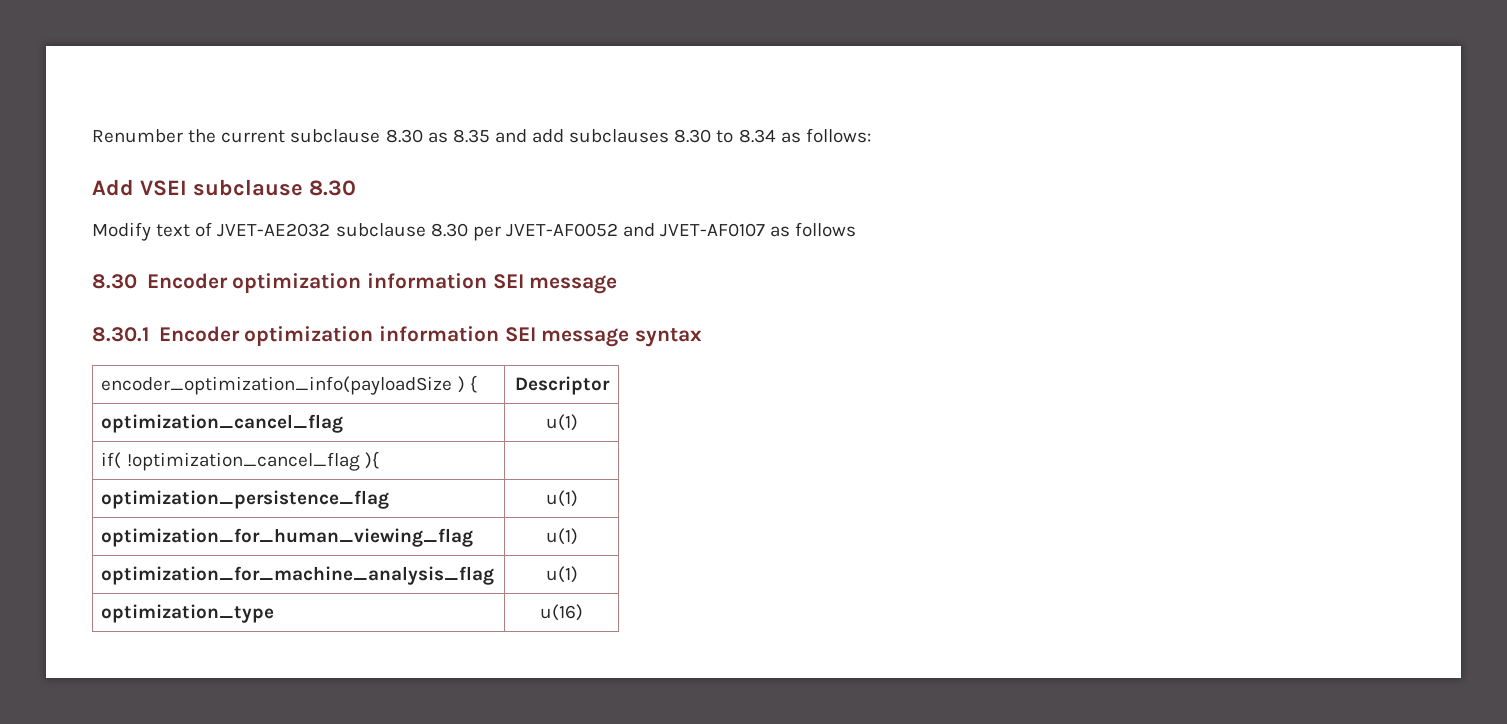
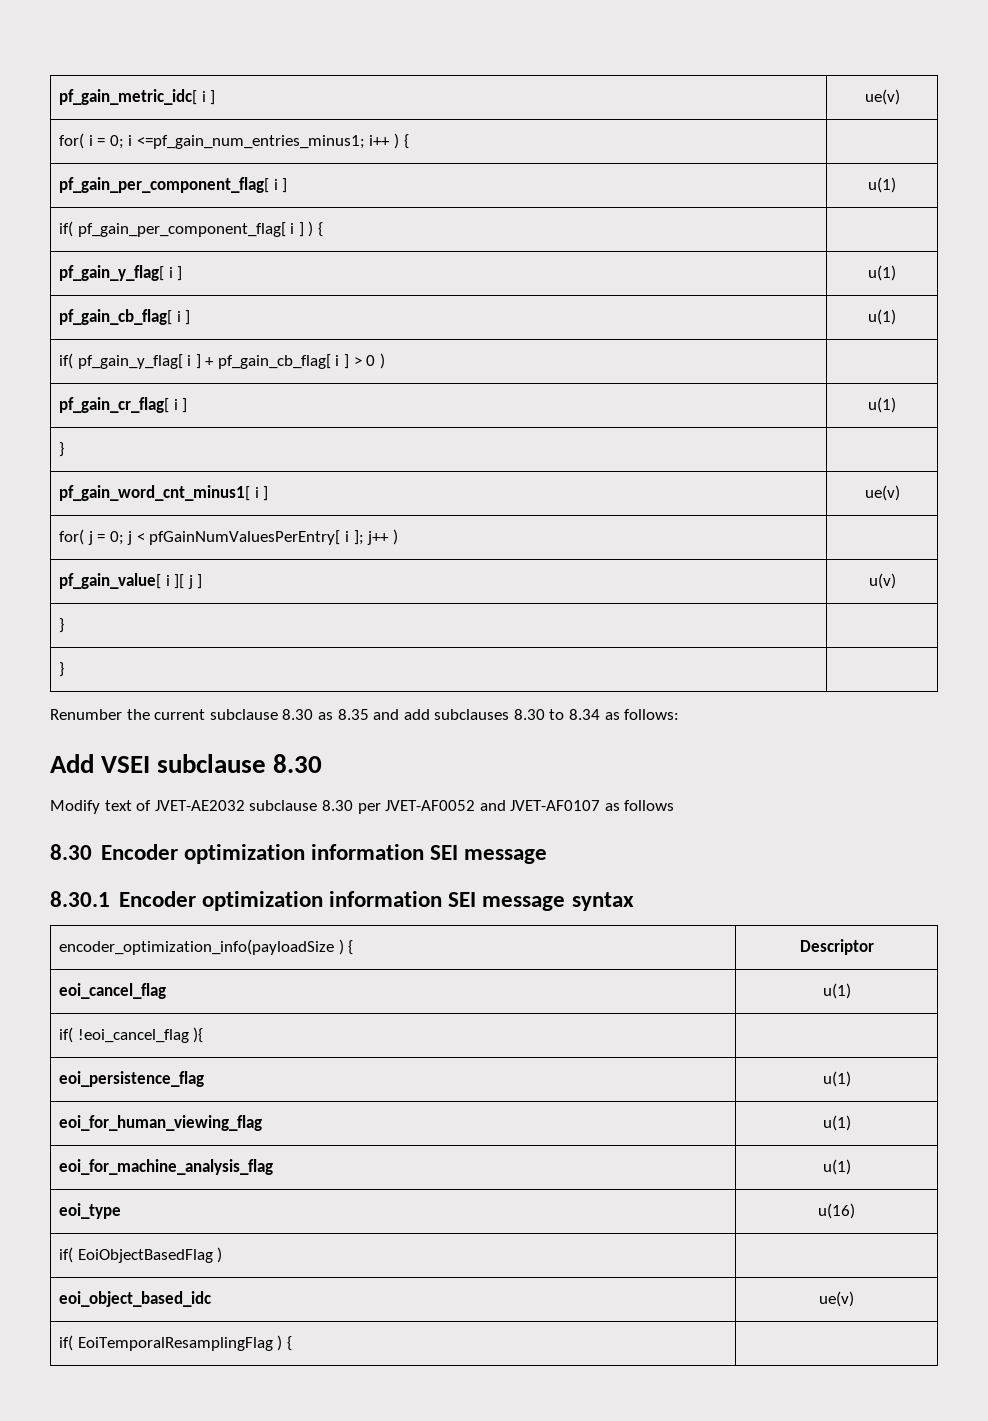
(92, 136) none -> [58,89,216,105] [864,89,900,105] [58,133,409,149] [58,177,288,193] [868,177,896,193] [58,221,323,237] [58,265,183,281] [868,265,896,281] [58,309,191,325] [868,309,896,325] [58,353,385,369] [58,397,188,413] [868,397,896,413] [58,442,64,457] [58,485,269,501] [864,485,900,501] [58,529,398,545] [58,573,203,589] [868,573,896,589] [58,618,64,633] [58,662,64,677] pf_gain_metric_idc[ i ] | ue(v) // for( i = 0; i <=pf_gain_num_entries_minus1; i++ ) { | // pf_gain_per_component_flag[ i ] | u(1) // if( pf_gain_per_component_flag[ i ] ) { | // pf_gain_y_flag[ i ] | u(1) // pf_gain_cb_flag[ i ] | u(1) // if( pf_gain_y_flag[ i ] + pf_gain_cb_flag[ i ] > 0 ) | // pf_gain_cr_flag[ i ] | u(1) // } | // pf_gain_word_cnt_minus1[ i ] | ue(v) // for( j = 0; j < pfGainNumValuesPerEntry[ i ]; j++ ) | // pf_gain_value[ i ][ j ] | u(v) // } | // } | //
[101,414,344,433] [545,414,578,431] [101,452,360,471] optimization_cancel_flag | u(1) // if( !optimization_cancel_flag -> [58,983,166,999] [822,983,851,999] [58,1027,189,1043] eoi_cancel_flag | u(1) // if( !eoi_cancel_flag
[101,490,390,509] [545,490,578,507] [101,528,474,547] [545,528,578,545] [101,566,495,585] [545,566,578,583] [101,604,275,623] optimization_persistence_flag | u(1) // optimization_for_human_viewing_flag | u(1) // optimization_for_machine_analysis_flag | u(1) // optimization_type -> [58,1071,204,1087] [822,1071,851,1087] [58,1115,262,1131] [822,1115,851,1131] [58,1159,273,1175] [822,1159,851,1175] [58,1203,121,1219] eoi_persistence_flag | u(1) // eoi_for_human_viewing_flag | u(1) // eoi_for_machine_analysis_flag | u(1) // eoi_type
(583, 612) none -> [58,1247,223,1263] [58,1291,211,1307] [819,1291,854,1307] [58,1335,292,1351] // if( EoiObjectBasedFlag ) | // eoi_object_based_idc | ue(v) // if( EoiTemporalResamplingFlag ) { |

